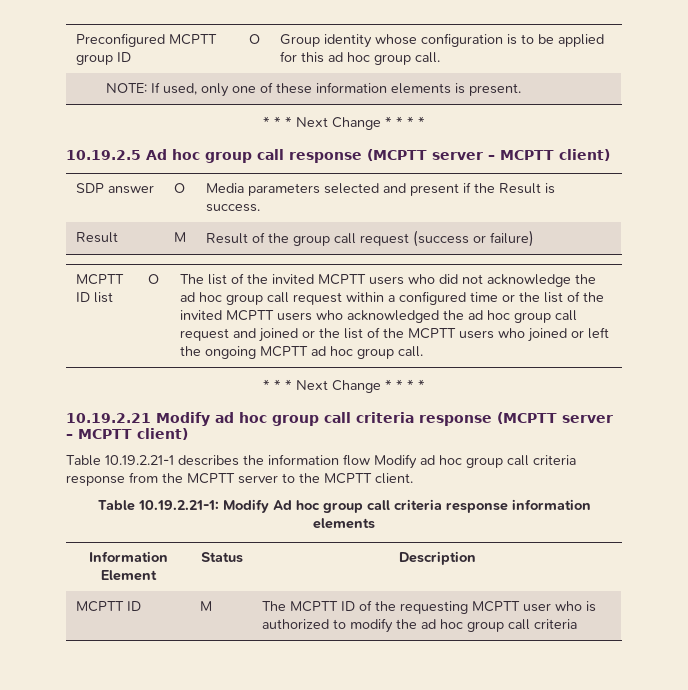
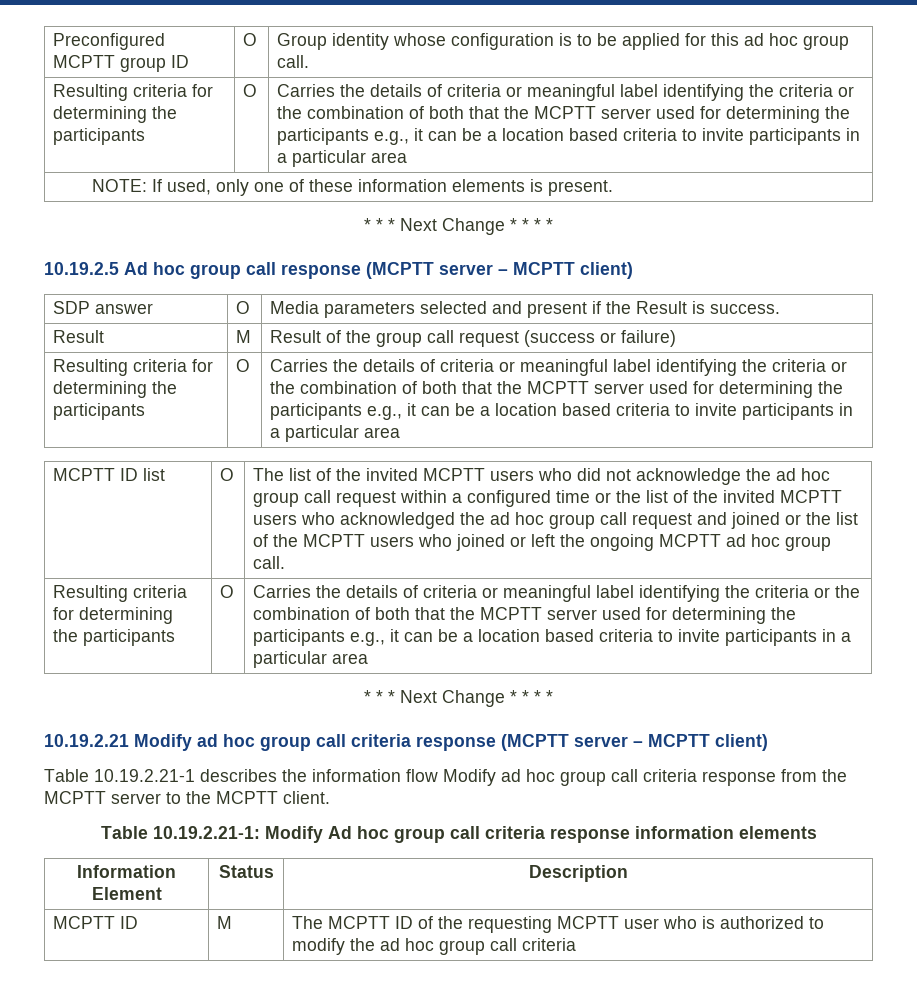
(440, 57) none -> [53,84,214,101] [53,106,178,123] [53,128,146,145] [243,84,258,97] [277,84,855,101] [277,106,851,123] [277,128,861,145] [277,150,408,167] // Resulting criteria for determining the participants | O | Carries the details of criteria or meaningful label identifying the criteria or the combination of both that the MCPTT server used for determining the participants e.g., it can be a location based criteria to invite participants in a particular area
(534, 238) none -> [53,359,214,376] [53,381,178,398] [53,403,146,420] [236,359,251,372] [270,359,848,376] [270,381,844,398] [270,403,854,420] [270,425,401,442] // Resulting criteria for determining the participants | O | Carries the details of criteria or meaningful label identifying the criteria or the combination of both that the MCPTT server used for determining the participants e.g., it can be a location based criteria to invite participants in a particular area
(423, 351) none -> [53,585,188,602] [53,607,174,624] [53,629,176,646] [220,585,235,598] [253,585,861,602] [253,607,797,624] [253,629,852,646] [253,651,369,668] // Resulting criteria for determining the participants | O | Carries the details of criteria or meaningful label identifying the criteria or the combination of both that the MCPTT server used for determining the participants e.g., it can be a location based criteria to invite participants in a particular area

